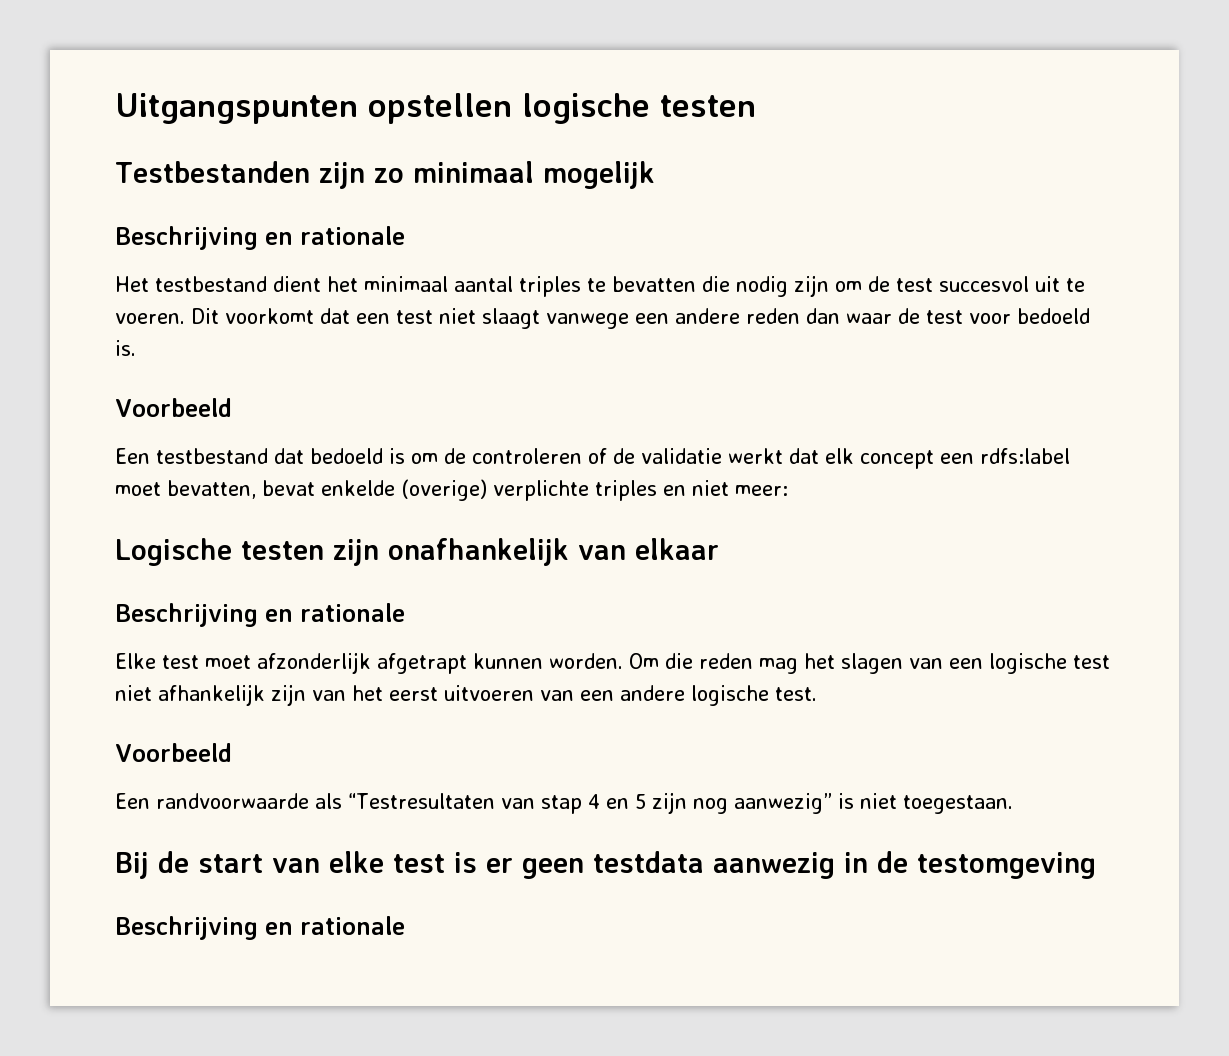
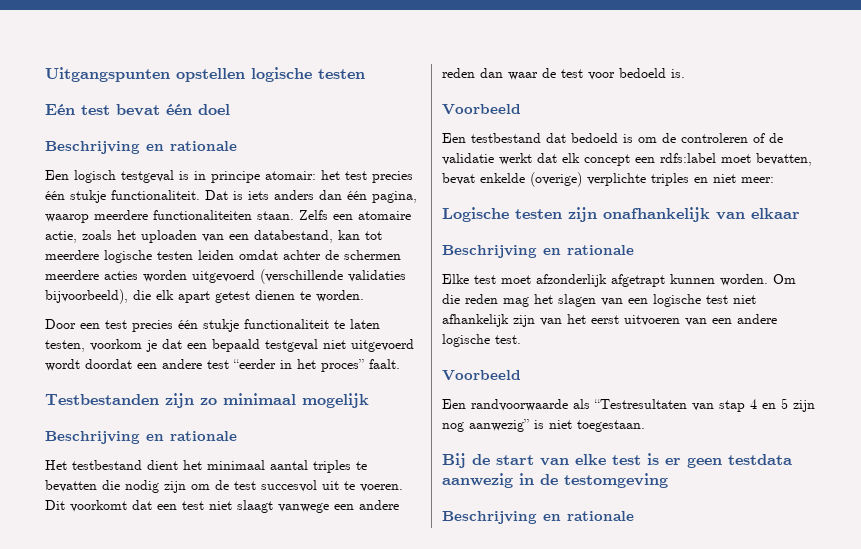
(756, 106) none -> [45,104,230,116] [45,141,237,154] [45,170,413,183] [45,190,417,203] [45,210,411,223] [45,230,382,243] [45,250,401,263] [45,269,406,284] [45,289,364,304] [45,319,380,332] [45,339,414,352] [45,359,400,372] // Eén test bevat één doel // Beschrijving en rationale // Een logisch testgeval is in principe atomair: het test precies één stukje functionaliteit. Dat is iets anders dan één pagina, waarop meerdere functionaliteiten staan. Zelfs een atomaire actie, zoals het uploaden van een databestand, kan tot meerdere logische testen leiden omdat achter de schermen meerdere acties worden uitgevoerd (verschillende validaties bijvoorbeeld), die elk apart getest dienen te worden. // Door een test precies één stukje functionaliteit te laten testen, voorkom je dat een bepaald testgeval niet uitgevoerd wordt doordat een andere test “eerder in het proces” faalt.

